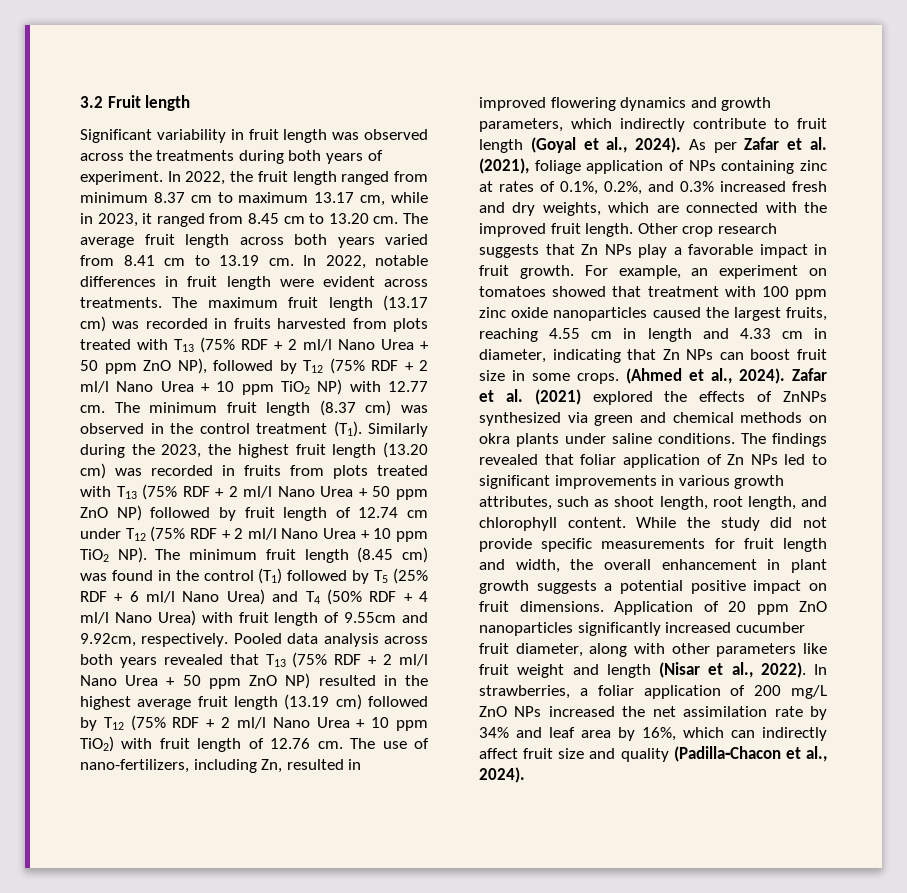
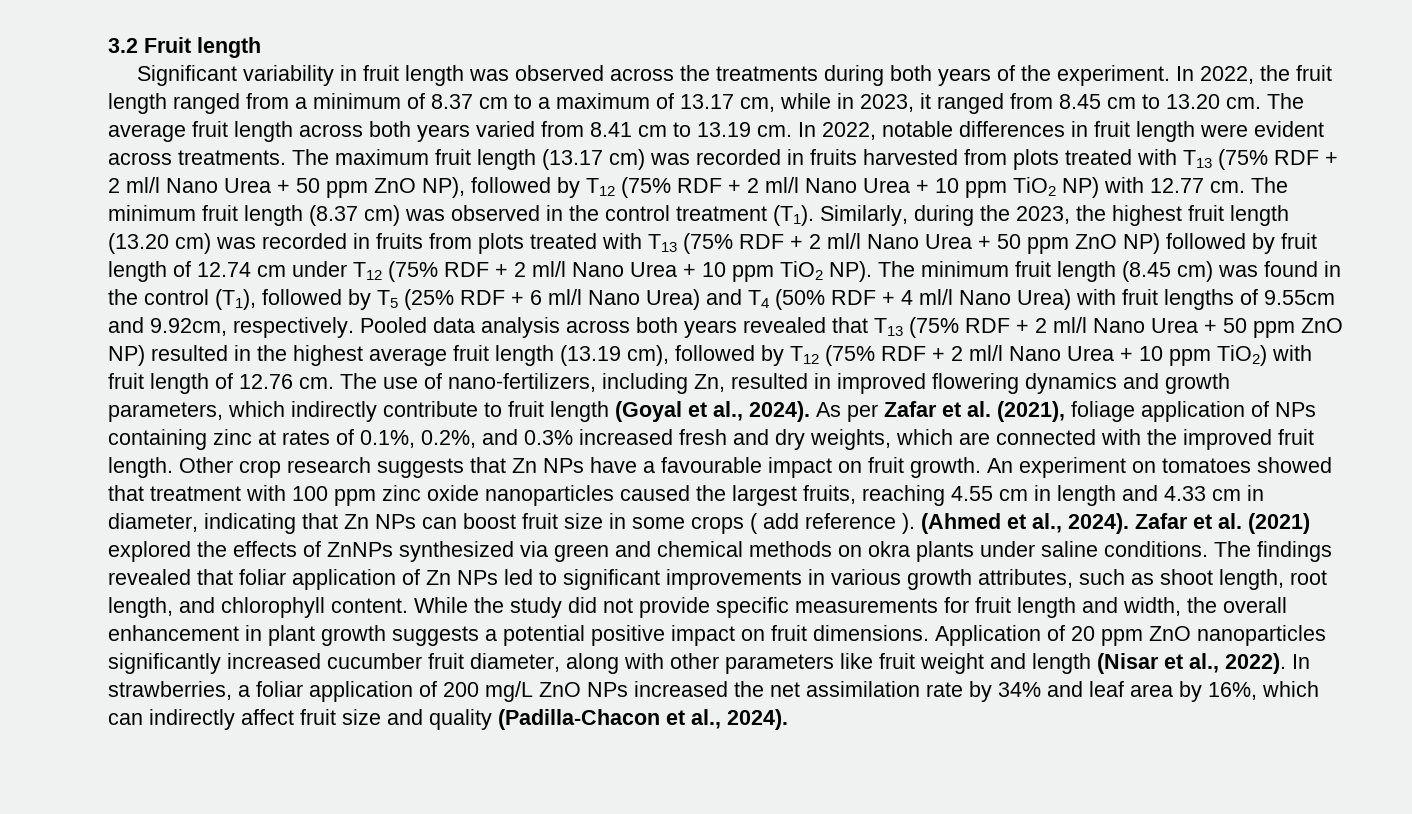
(383, 155) none -> [1021,65,1052,81] the
[80,192,309,203] minimum 8.37 cm to maximum -> [295,93,674,109] a minimum of 8.37 cm to a maximum of
[368,423,428,437] Similarly -> [820,205,908,226] Similarly,
[258,568,283,584] (T1) -> [215,289,256,310] (T1),
[274,612,319,626] length -> [1164,289,1234,310] lengths
[335,694,362,710] cm) -> [627,345,669,366] cm),
[638,244,827,258] [479,265,709,279] play a favorable impact in fruit growth. For example, an -> [590,457,1013,478] have a favourable impact on fruit growth. An
[577,373,619,384] crops. -> [691,513,915,534] crops ( add reference ).

